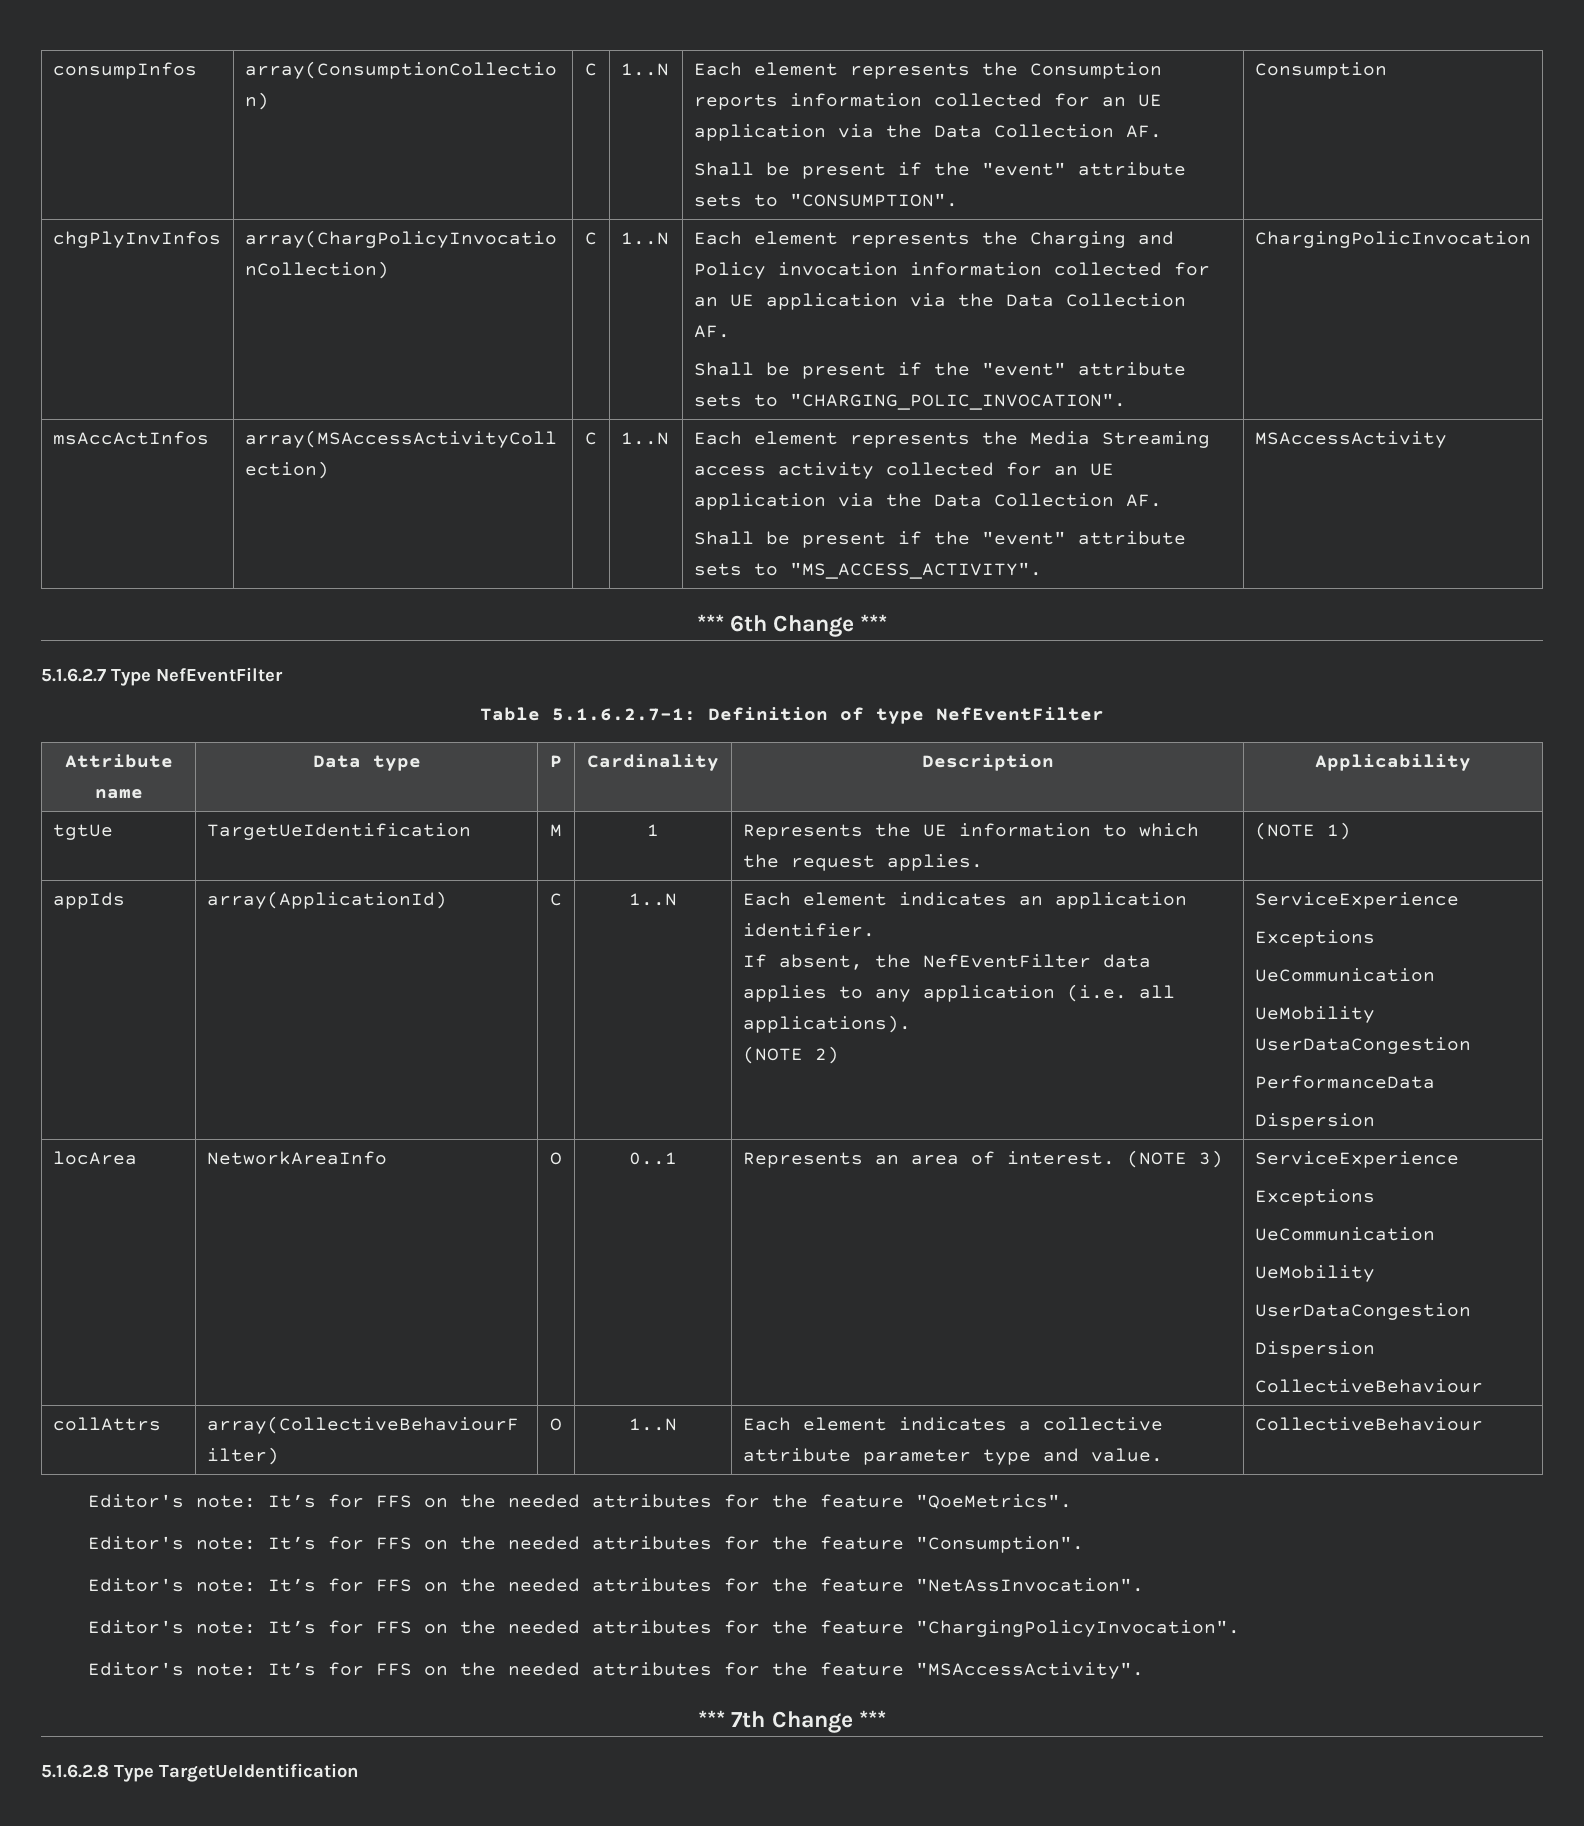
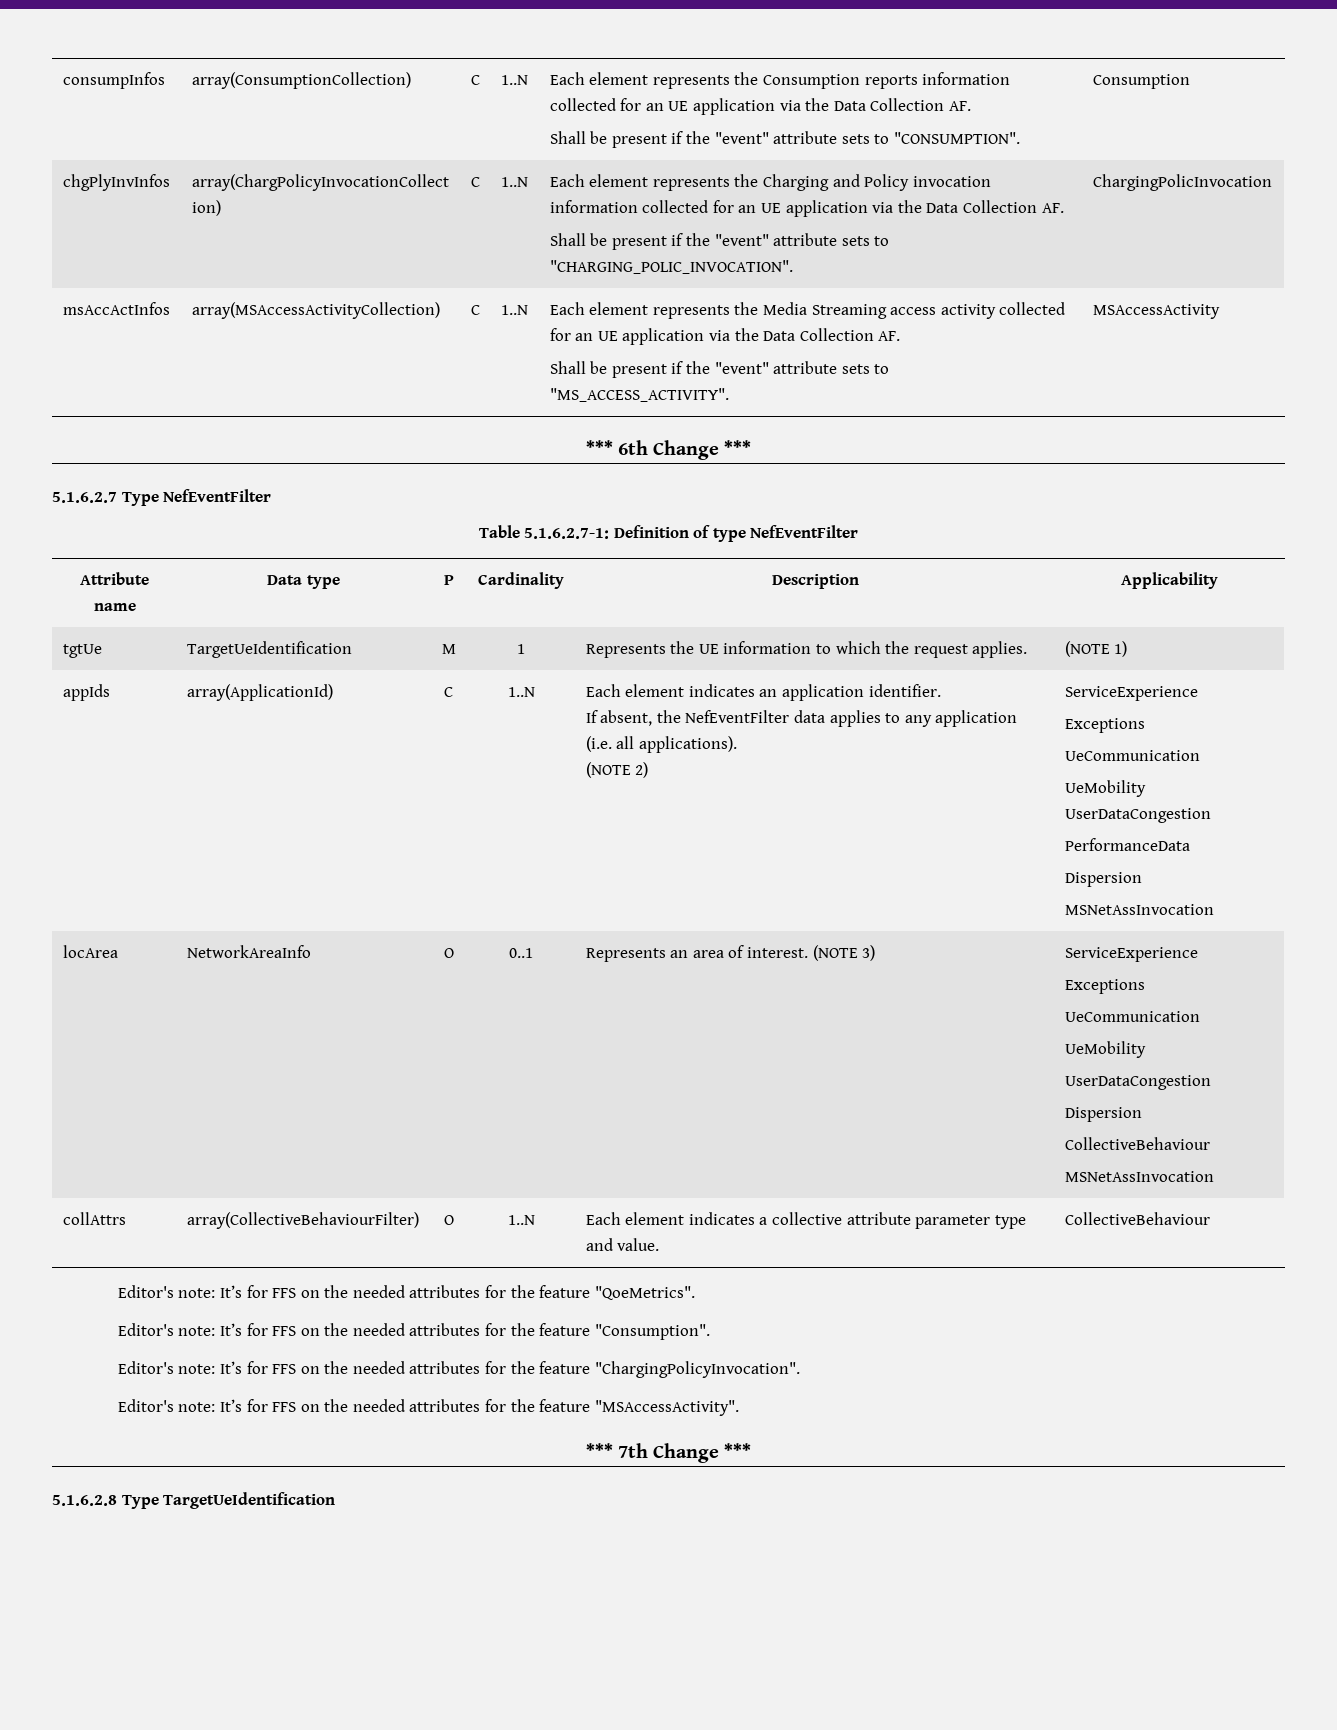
(1375, 1121) none -> [1064,904,1214,915] // MSNetAssInvocation
(1483, 1386) none -> [1064,1171,1214,1182] // MSNetAssInvocation
[88,1578,1145,1592] // Editor's note: It’s for FFS on the needed attributes for the feature "NetAssInvocation". -> (710, 1332) none

